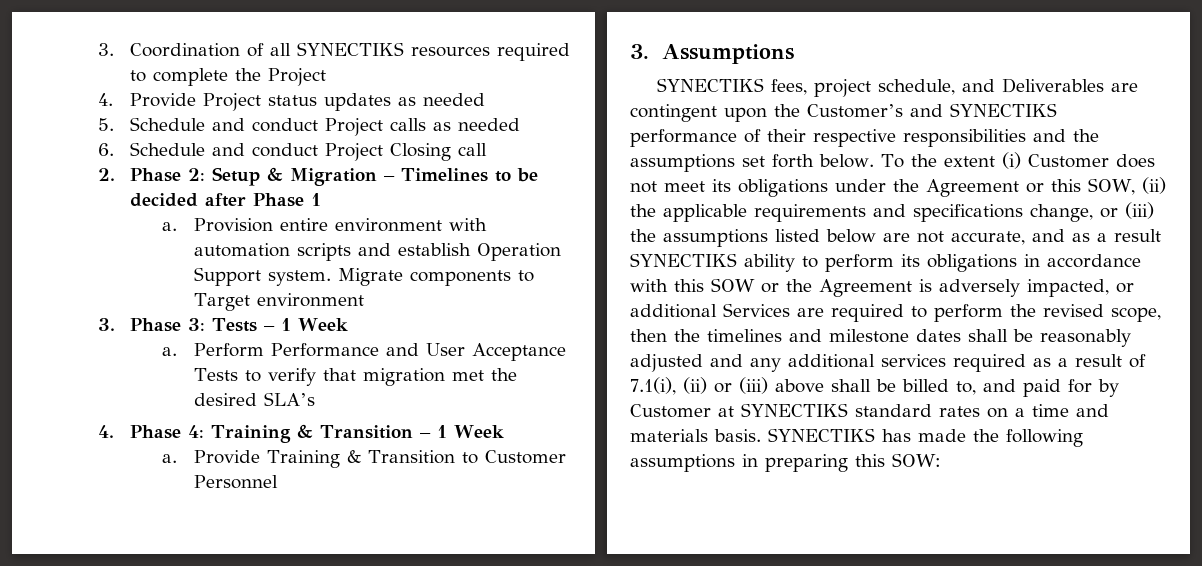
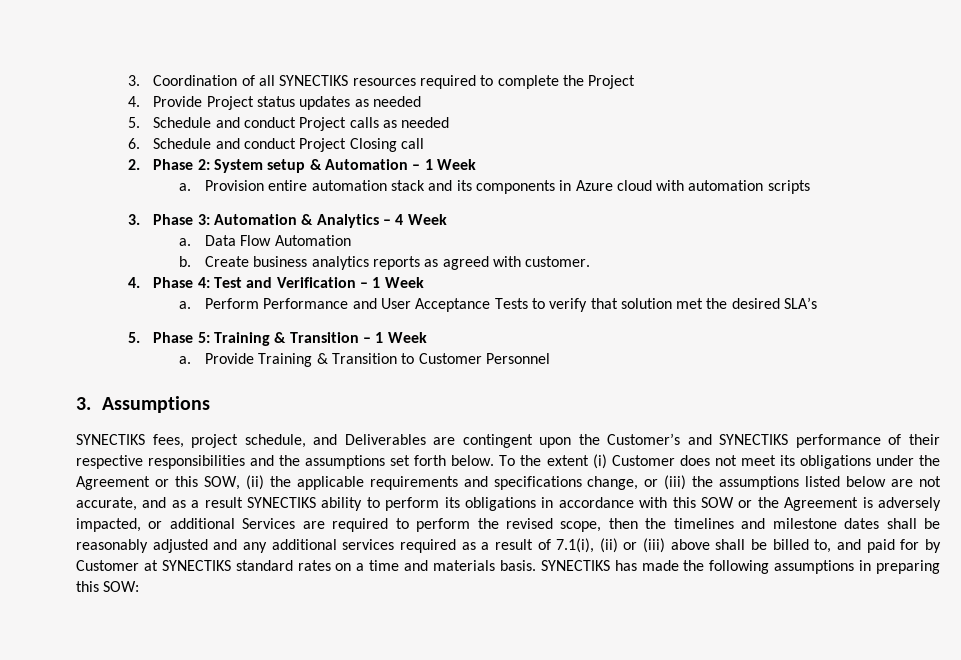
[212,167,539,186] [130,193,322,207] Setup & Migration – Timelines to be decided after Phase 1 -> [214,159,476,173] System setup & Automation – 1 Week
[334,218,487,232] [193,243,561,261] [193,267,534,286] [193,293,364,311] [98,318,258,332] environment with automation scripts and establish Operation Support system. Migrate components to Target environment // 3. Phase 3: Tests -> [311,180,810,194] [127,214,447,228] [179,235,351,246] [179,256,591,270] [127,277,356,288] automation stack and its components in Azure cloud with automation scripts // 3. Phase 3: Automation & Analytics – 4 Week // a. Data Flow Automation // b. Create business analytics reports as agreed with customer. // 4. Phase 4: Test and Verification
[362,368,445,386] migration -> [620,298,672,309] solution
[98,425,205,439] 4. Phase 4: -> [127,332,210,343] 5. Phase 5:

